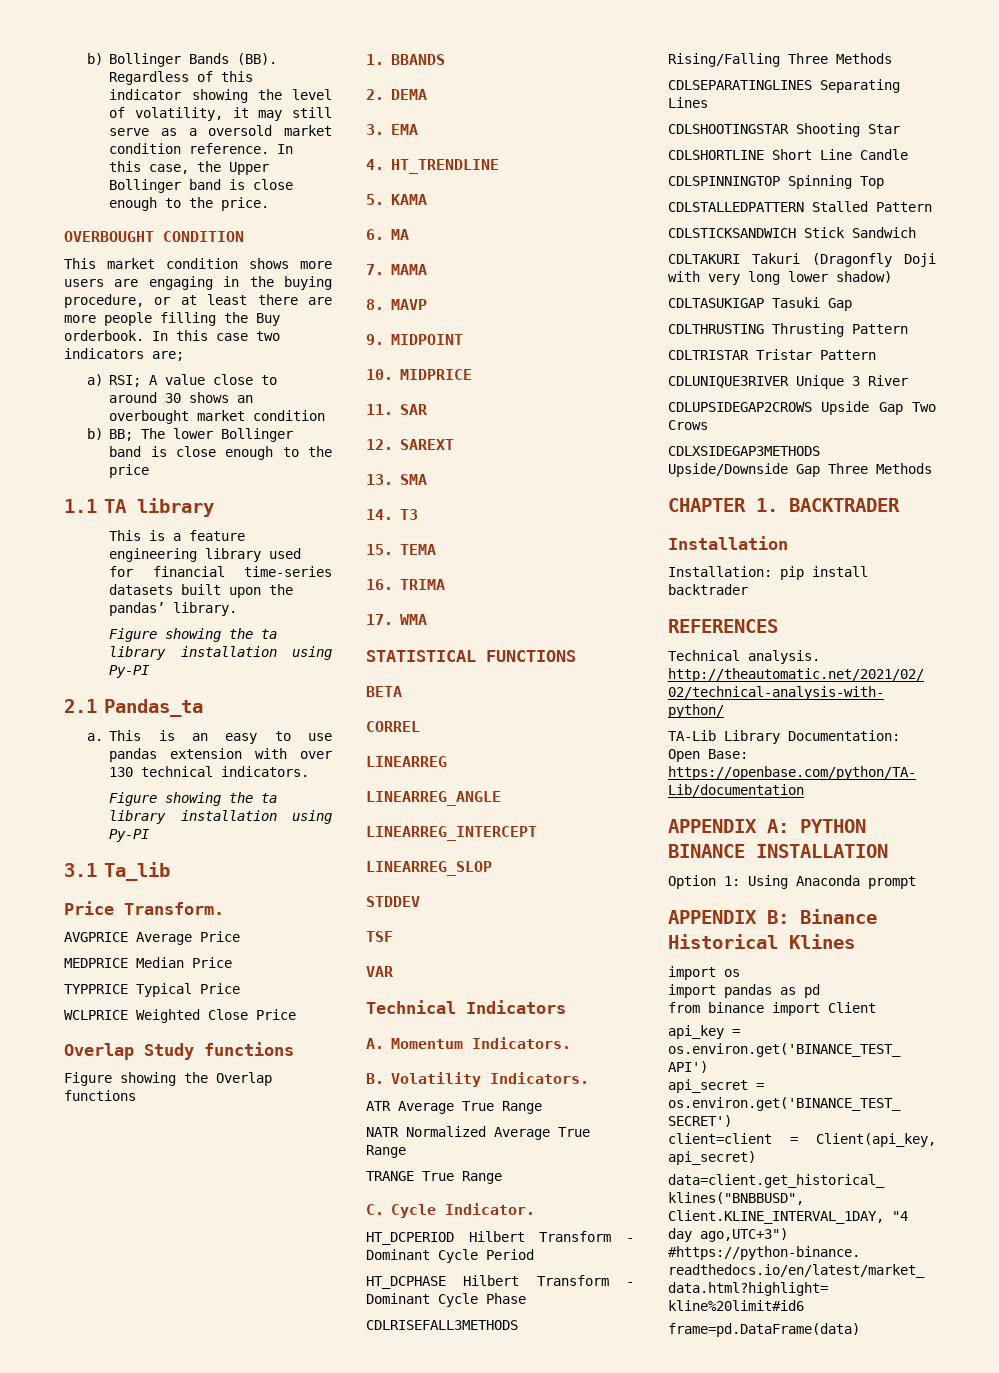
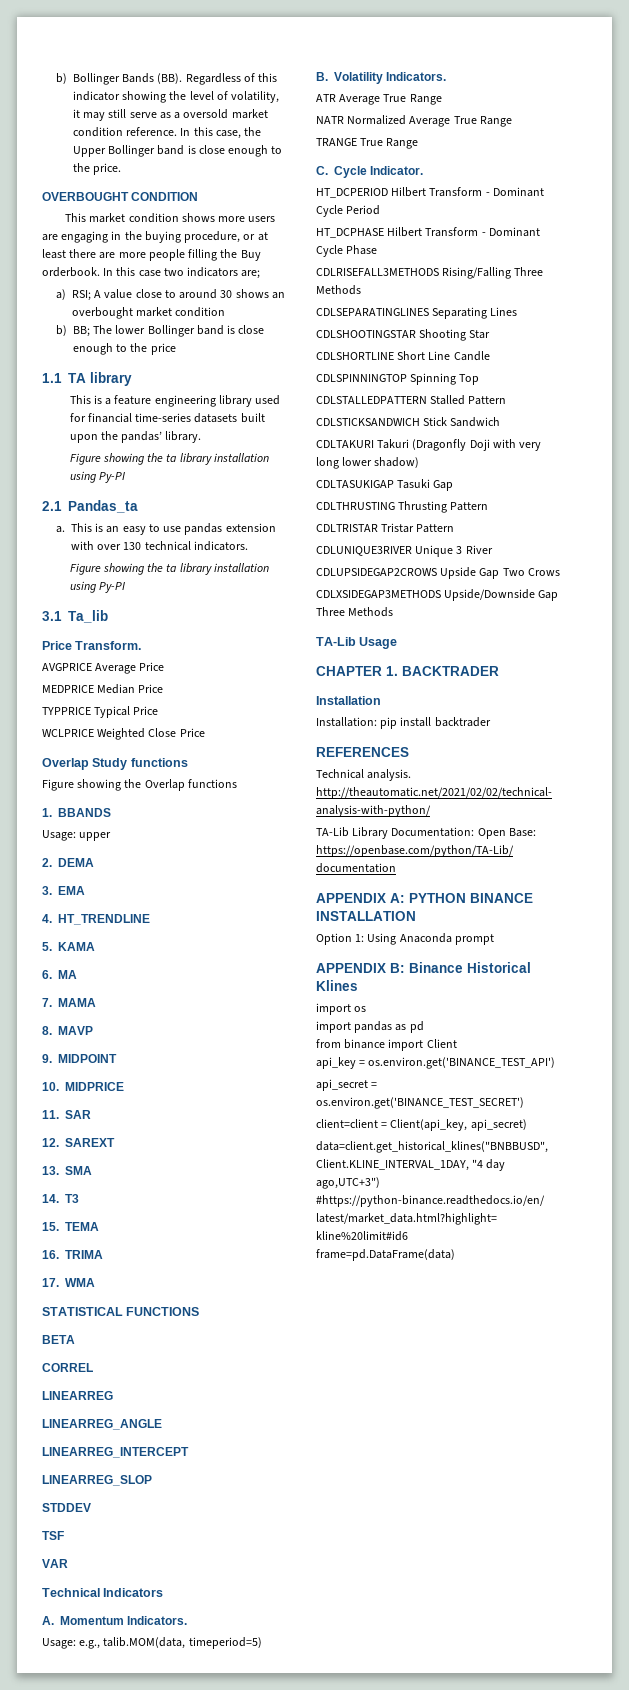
(445, 59) none -> [42,830,112,841] // Usage: upper
(571, 1043) none -> [42,1637,262,1649] // Usage: e.g., talib.MOM(data, timeperiod=5)
(932, 468) none -> [316,637,398,649] // TA-Lib Usage

